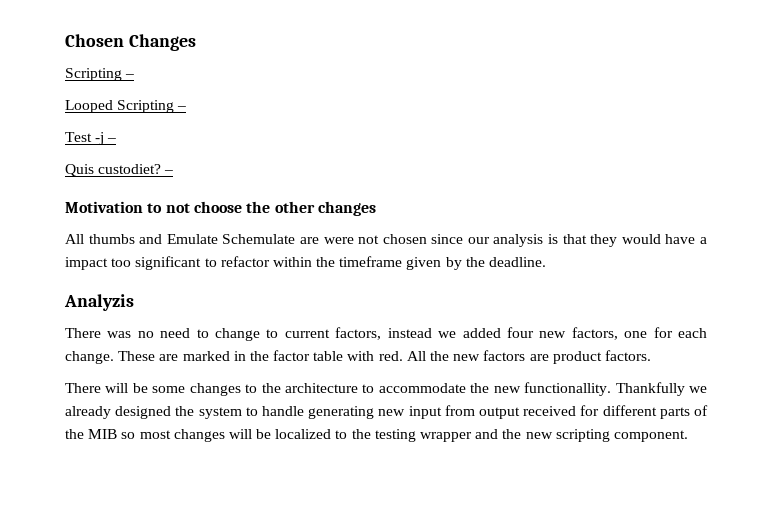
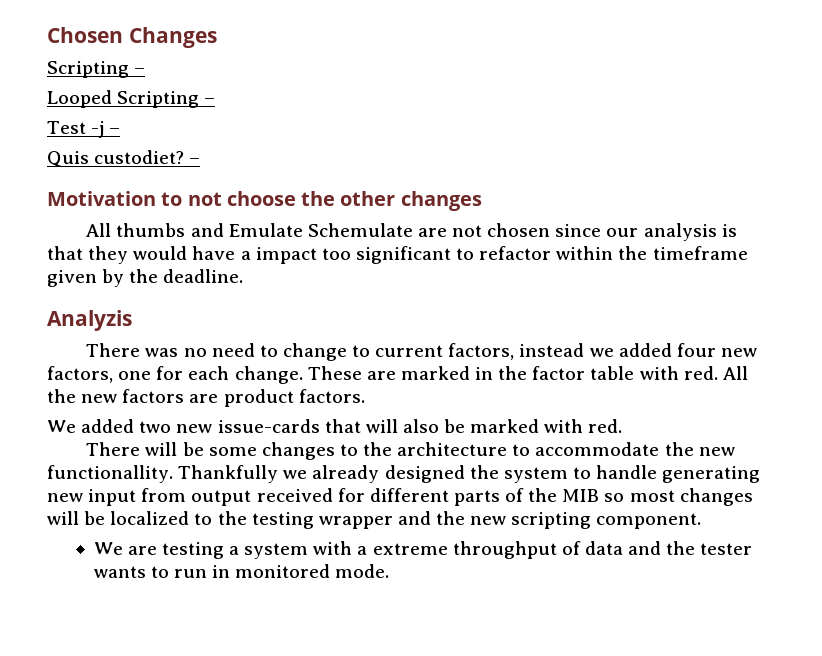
[323,237,354,244] were -> (447, 232) none
(651, 355) none -> [47,419,623,433] // We added two new issue-cards that will also be marked with red.
(688, 436) none -> [93,541,753,559] [93,564,390,578] // We are testing a system with a extreme throughput of data and the tester wants to run in monitored mode.

